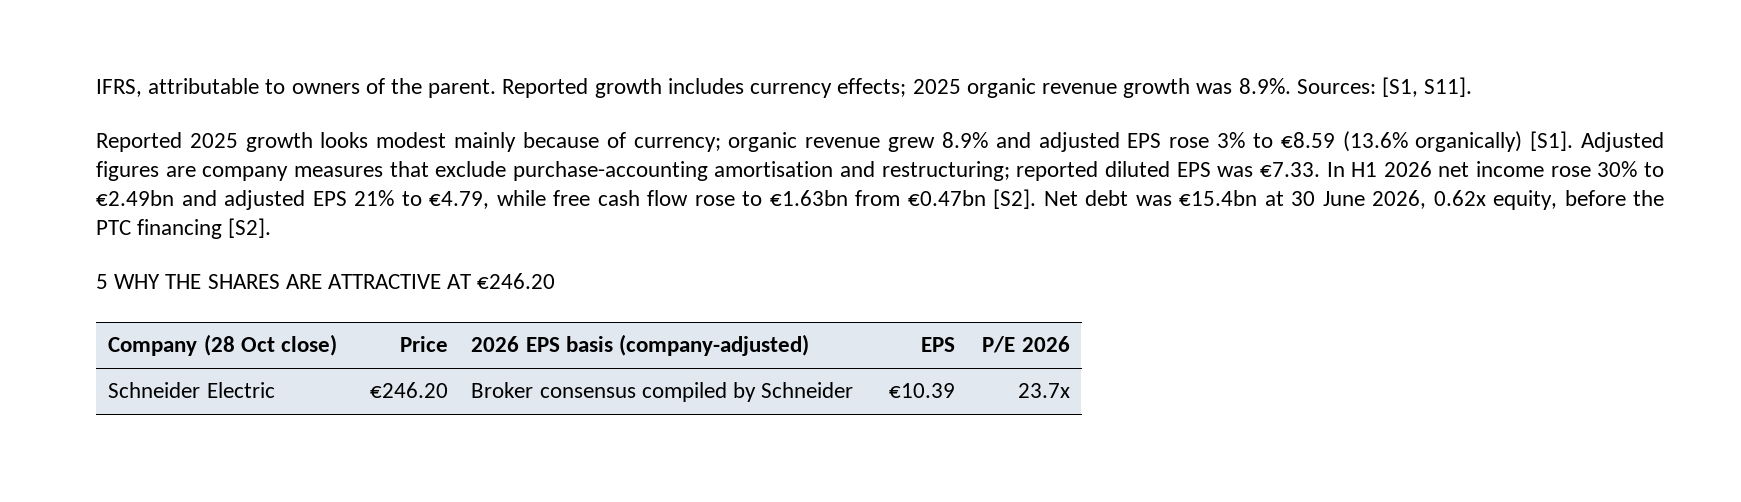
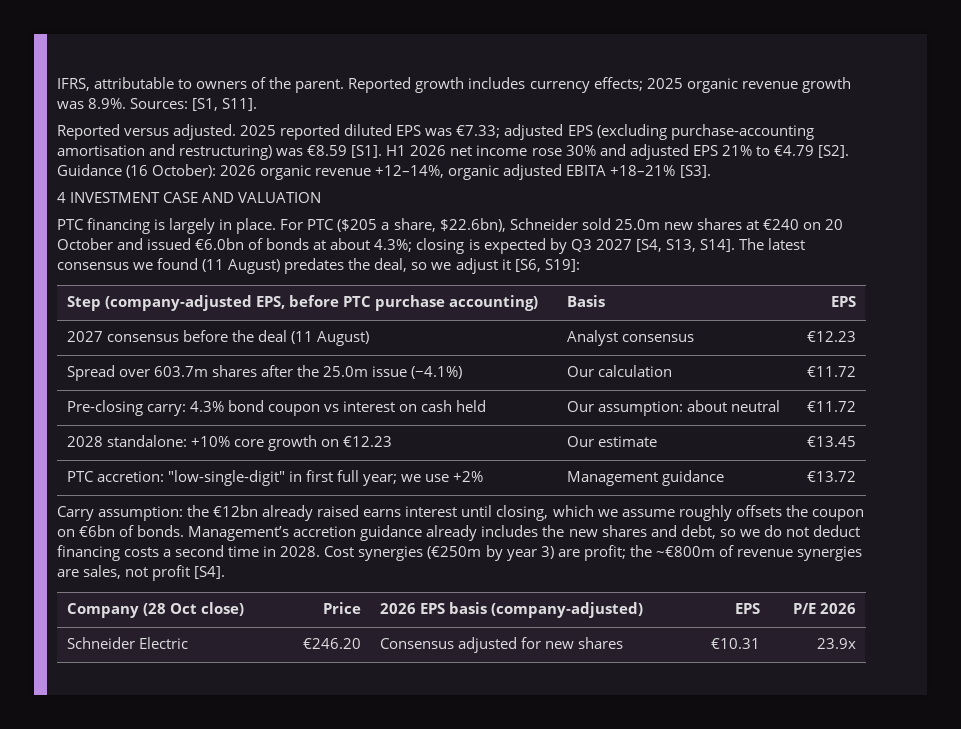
[189,131,1665,152] [96,161,1345,181] 2025 growth looks modest mainly because of currency; organic revenue grew 8.9% and adjusted EPS rose 3% to €8.59 (13.6% organically) [S1]. Adjusted figures are company measures that exclude purchase-accounting amortisation and restructuring; reported diluted EPS was €7.33. In -> [124,124,814,140] [57,144,383,160] versus adjusted. 2025 reported diluted EPS was €7.33; adjusted EPS (excluding purchase-accounting amortisation and restructuring) was €8.59 [S1].
[1644,162,1665,177] [96,190,174,206] to €2.49bn -> (596, 150) none
[429,189,1664,210] [96,218,272,239] [96,273,556,289] €4.79, while free cash flow rose to €1.63bn from €0.47bn [S2]. Net debt was €15.4bn at 30 June 2026, 0.62x equity, before the PTC financing [S2]. // 5 WHY THE SHARES ARE ATTRACTIVE AT €246.20 -> [773,145,849,158] [57,164,711,180] [57,192,322,203] [57,218,843,234] [57,238,805,254] [57,258,580,274] [66,295,539,311] [566,295,605,307] [831,296,857,307] [66,330,370,346] [566,330,694,346] [807,331,857,342] [66,365,463,381] [566,365,672,377] [807,366,857,377] [66,400,487,416] [566,400,781,416] [807,401,857,412] [66,435,393,451] [566,436,657,447] [807,436,857,447] [66,470,484,486] [566,470,724,486] [807,471,857,482] [57,505,864,521] [57,525,860,541] [57,545,862,561] [57,565,226,581] €4.79 [S2]. Guidance (16 October): 2026 organic revenue +12–14%, organic adjusted EBITA +18–21% [S3]. // 4 INVESTMENT CASE AND VALUATION // PTC financing is largely in place. For PTC ($205 a share, $22.6bn), Schneider sold 25.0m new shares at €240 on 20 October and issued €6.0bn of bonds at about 4.3%; closing is expected by Q3 2027 [S4, S13, S14]. The latest consensus we found (11 August) predates the deal, so we adjust it [S6, S19]: // Step (company-adjusted EPS, before PTC purchase accounting) | Basis | EPS // 2027 consensus before the deal (11 August) | Analyst consensus | €12.23 // Spread over 603.7m shares after the 25.0m issue (−4.1%) | Our calculation | €11.72 // Pre-closing carry: 4.3% bond coupon vs interest on cash held | Our assumption: about neutral | €11.72 // 2028 standalone: +10% core growth on €12.23 | Our estimate | €13.45 // PTC accretion: "low-single-digit" in first full year; we use +2% | Management guidance | €13.72 // Carry assumption: the €12bn already raised earns interest until closing, which we assume roughly offsets the coupon on €6bn of bonds. Management’s accretion guidance already includes the new shares and debt, so we do not deduct financing costs a second time in 2028. Cost synergies (€250m by year 3) are profit; the ~€800m of revenue synergies are sales, not profit [S4].
[471,382,854,402] [888,383,955,398] [1017,383,1070,398] Broker consensus compiled by Schneider | €10.39 | 23.7x -> [379,637,624,653] [711,638,761,649] [817,638,857,649] Consensus adjusted for new shares | €10.31 | 23.9x

